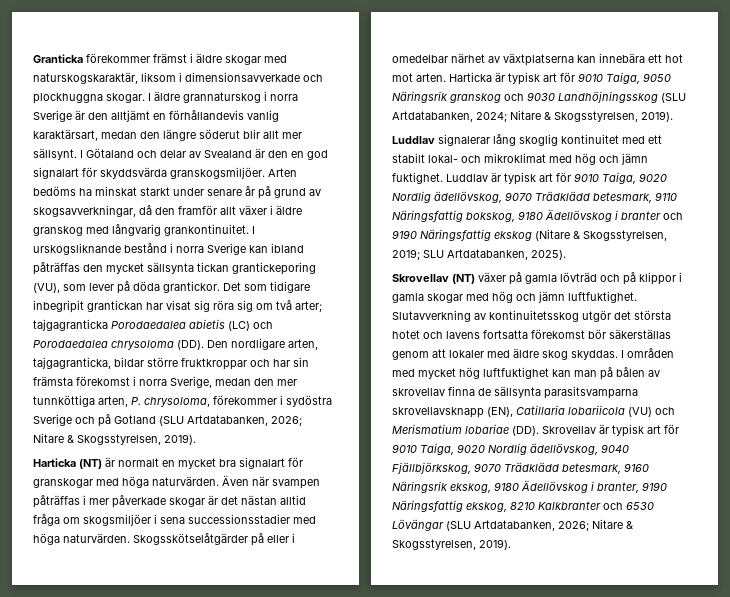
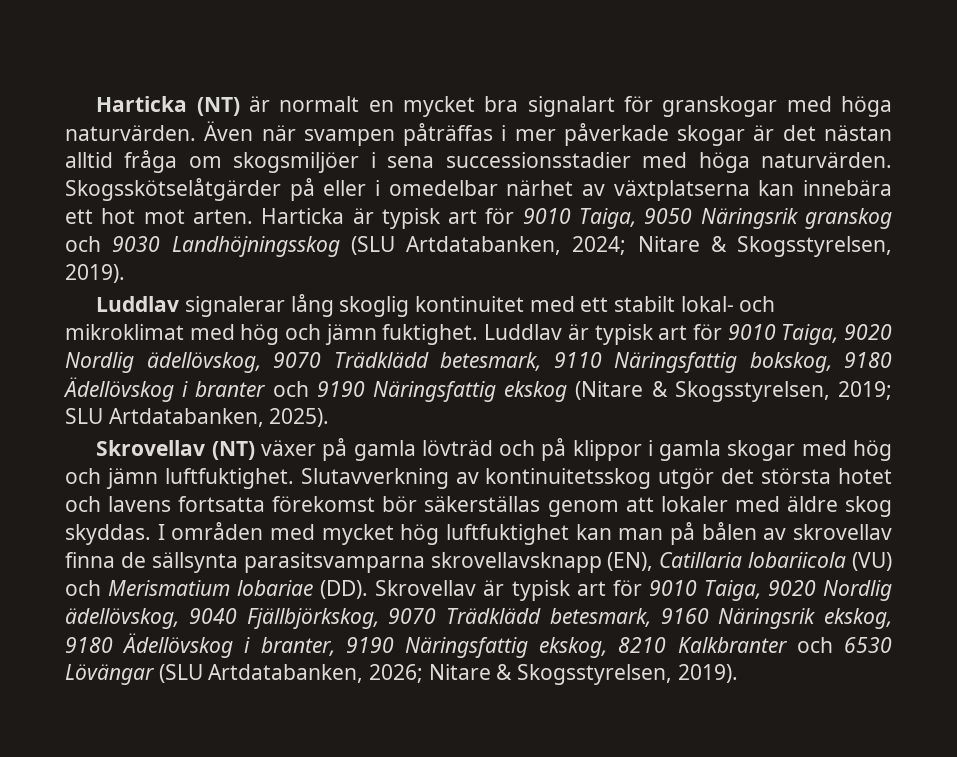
[33,53,287,65] [33,72,323,84] [33,91,298,104] [33,110,279,122] [33,129,302,141] [33,148,328,160] [33,167,297,179] [33,186,321,199] [33,205,302,217] [33,224,255,236] [33,243,304,255] [33,262,316,275] [33,281,310,294] [33,300,322,313] [33,319,273,331] [33,338,318,350] [33,357,309,370] [33,376,297,388] [33,395,332,407] [33,414,302,427] [33,433,196,445] Granticka förekommer främst i äldre skogar med naturskogskaraktär, liksom i dimensionsavverkade och plockhuggna skogar. I äldre grannaturskog i norra Sverige är den alltjämt en förhållandevis vanlig karaktärsart, medan den längre söderut blir allt mer sällsynt. I Götaland och delar av Svealand är den en god signalart för skyddsvärda granskogsmiljöer. Arten bedöms ha minskat starkt under senare år på grund av skogsavverkningar, då den framför allt växer i äldre granskog med långvarig grankontinuitet. I urskogsliknande bestånd i norra Sverige kan ibland påträffas den mycket sällsynta tickan grantickeporing (VU), som lever på döda grantickor. Det som tidigare inbegripit grantickan har visat sig röra sig om två arter; tajgagranticka Porodaedalea abietis (LC) och Porodaedalea chrysoloma (DD). Den nordligare arten, tajgagranticka, bildar större fruktkroppar och har sin främsta förekomst i norra Sverige, medan den mer tunnköttiga arten, P. chrysoloma, förekommer i sydöstra Sverige och på Gotland (SLU Artdatabanken, 2026; Nitare & Skogsstyrelsen, 2019). // -> (96, 104) none

